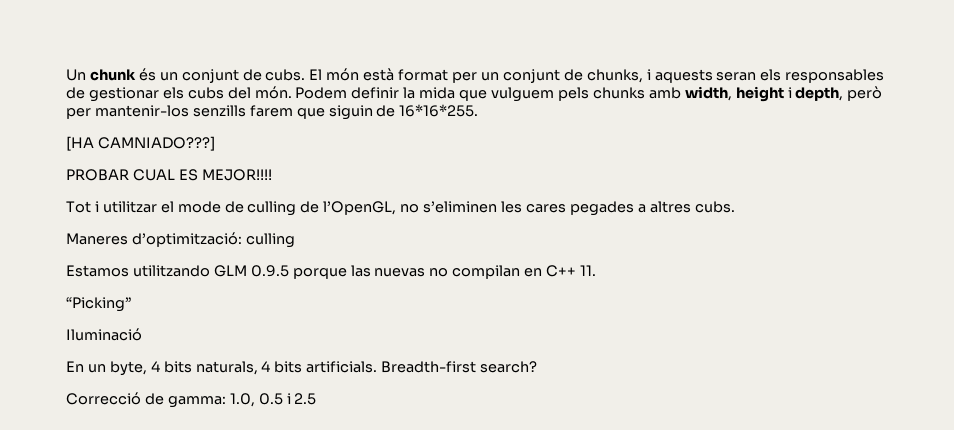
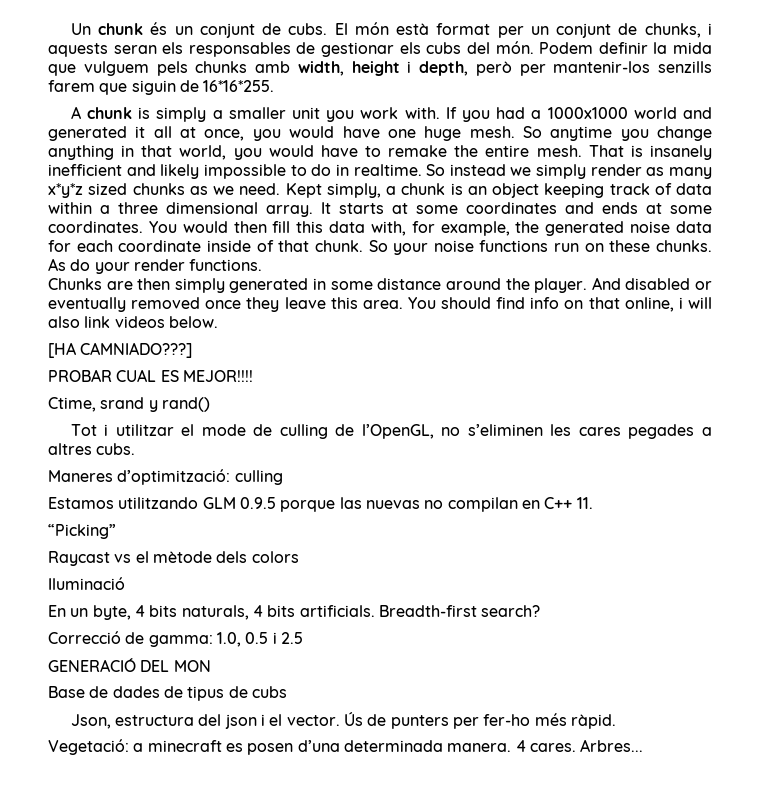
(479, 110) none -> [70,106,712,122] [48,126,712,141] [48,145,712,160] [48,164,712,179] [48,183,712,198] [48,202,712,217] [48,221,712,236] [48,240,712,255] [48,258,263,274] [48,277,713,293] [48,297,712,312] [48,316,218,328] // A chunk is simply a smaller unit you work with. If you had a 1000x1000 world and generated it all at once, you would have one huge mesh. So anytime you change anything in that world, you would have to remake the entire mesh. That is insanely inefficient and likely impossible to do in realtime. So instead we simply render as many x*y*z sized chunks as we need. Kept simply, a chunk is an object keeping track of data within a three dimensional array. It starts at some coordinates and ends at some coordinates. You would then fill this data with, for example, the generated noise data for each coordinate inside of that chunk. So your noise functions run on these chunks. As do your render functions. // Chunks are then simply generated in some distance around the player. And disabled or eventually removed once they leave this area. You should find info on that online, i will also link videos below.
(272, 175) none -> [48,397,210,412] // Ctime, srand y rand()
(131, 304) none -> [48,551,299,566] // Raycast vs el mètode dels colors
(317, 399) none -> [48,658,211,672] [48,686,287,701] [70,712,616,729] [48,739,644,755] // GENERACIÓ DEL MON // Base de dades de tipus de cubs // Json, estructura del json i el vector. Ús de punters per fer-ho més ràpid. // Vegetació: a minecraft es posen d’una determinada manera. 4 cares. Arbres...

